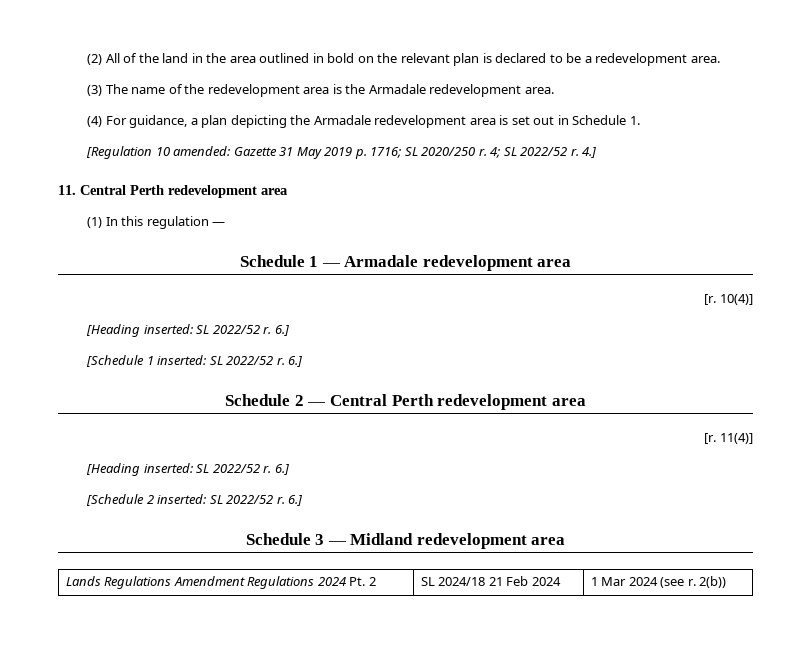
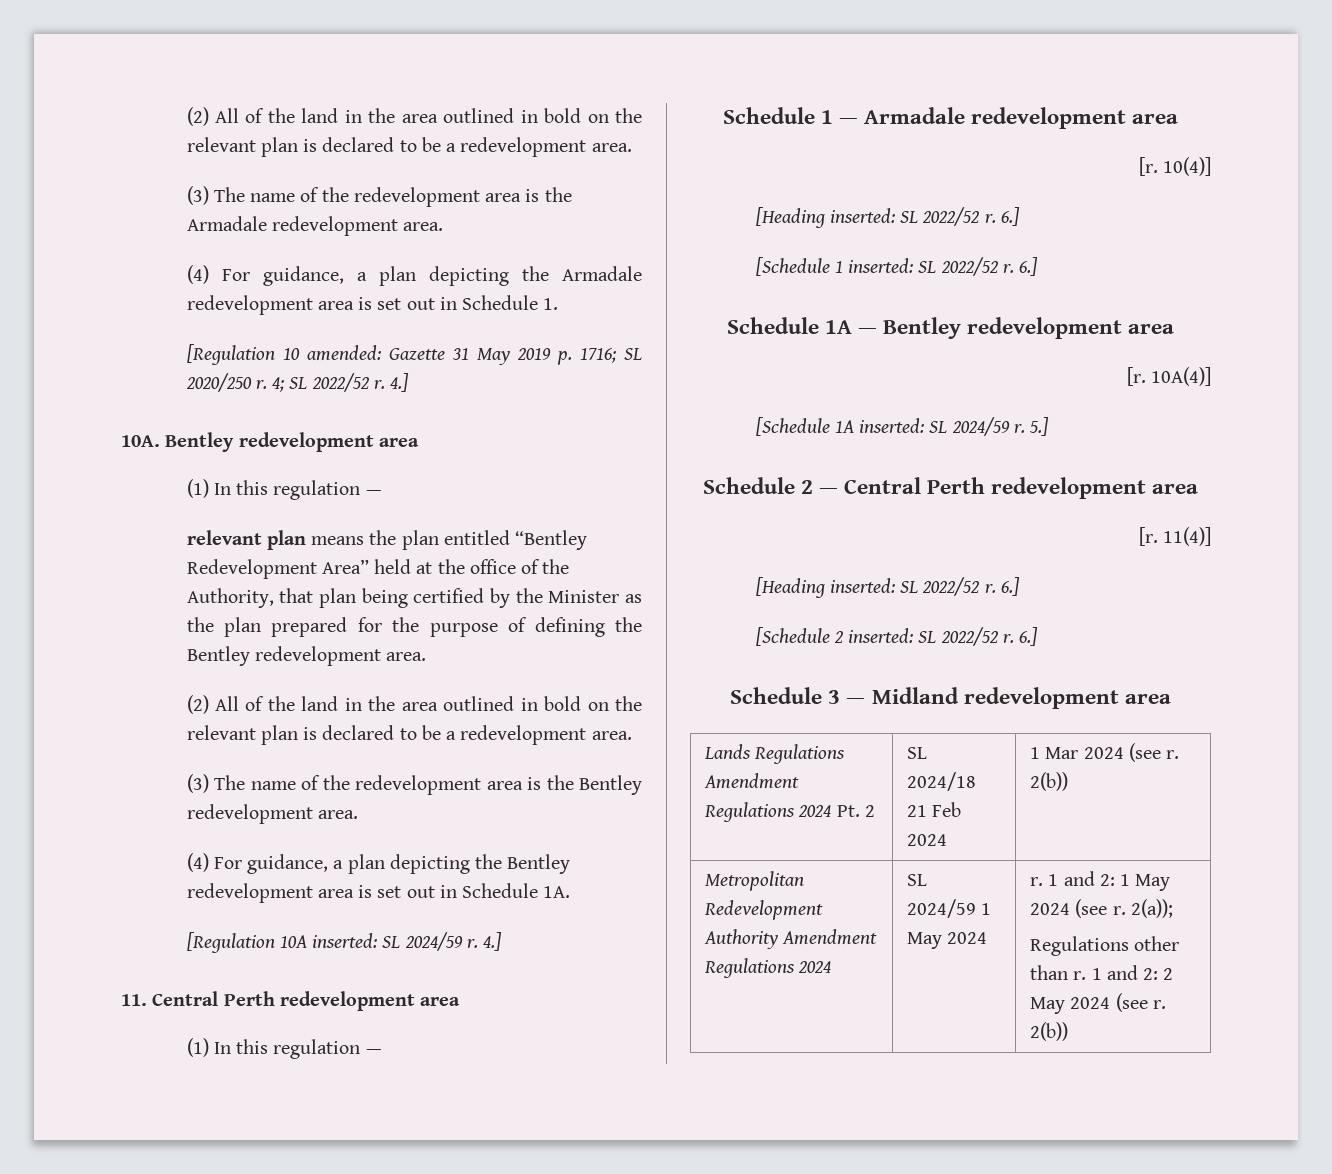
(597, 152) none -> [121,432,419,452] [186,479,382,500] [186,530,588,550] [186,559,570,579] [186,588,642,608] [186,617,642,637] [186,646,427,666] [186,695,642,714] [186,725,632,745] [186,774,642,795] [186,804,358,824] [186,853,571,874] [186,883,571,903] [186,932,503,953] // 10A. Bentley redevelopment area // (1) In this regulation — // relevant plan means the plan entitled “Bentley Redevelopment Area” held at the office of the Authority, that plan being certified by the Minister as the plan prepared for the purpose of defining the Bentley redevelopment area. // (2) All of the land in the area outlined in bold on the relevant plan is declared to be a redevelopment area. // (3) The name of the redevelopment area is the Bentley redevelopment area. // (4) For guidance, a plan depicting the Bentley redevelopment area is set out in Schedule 1A. // [Regulation 10A inserted: SL 2024/59 r. 4.]
(303, 361) none -> [726,317,1175,339] [1126,367,1211,386] [755,417,1050,436] // Schedule 1A — Bentley redevelopment area // [r. 10A(4)] // [Schedule 1A inserted: SL 2024/59 r. 5.]
(727, 582) none -> [705,871,805,891] [704,900,824,920] [704,929,878,949] [704,958,832,978] [907,874,928,886] [907,899,992,918] [907,932,988,949] [1030,871,1171,891] [1030,899,1173,918] [1030,936,1180,956] [1030,965,1174,980] [1030,993,1166,1014] [1030,1022,1069,1041] // Metropolitan Redevelopment Authority Amendment Regulations 2024 | SL 2024/59 1 May 2024 | r. 1 and 2: 1 May 2024 (see r. 2(a)); // Regulations other than r. 1 and 2: 2 May 2024 (see r. 2(b))

